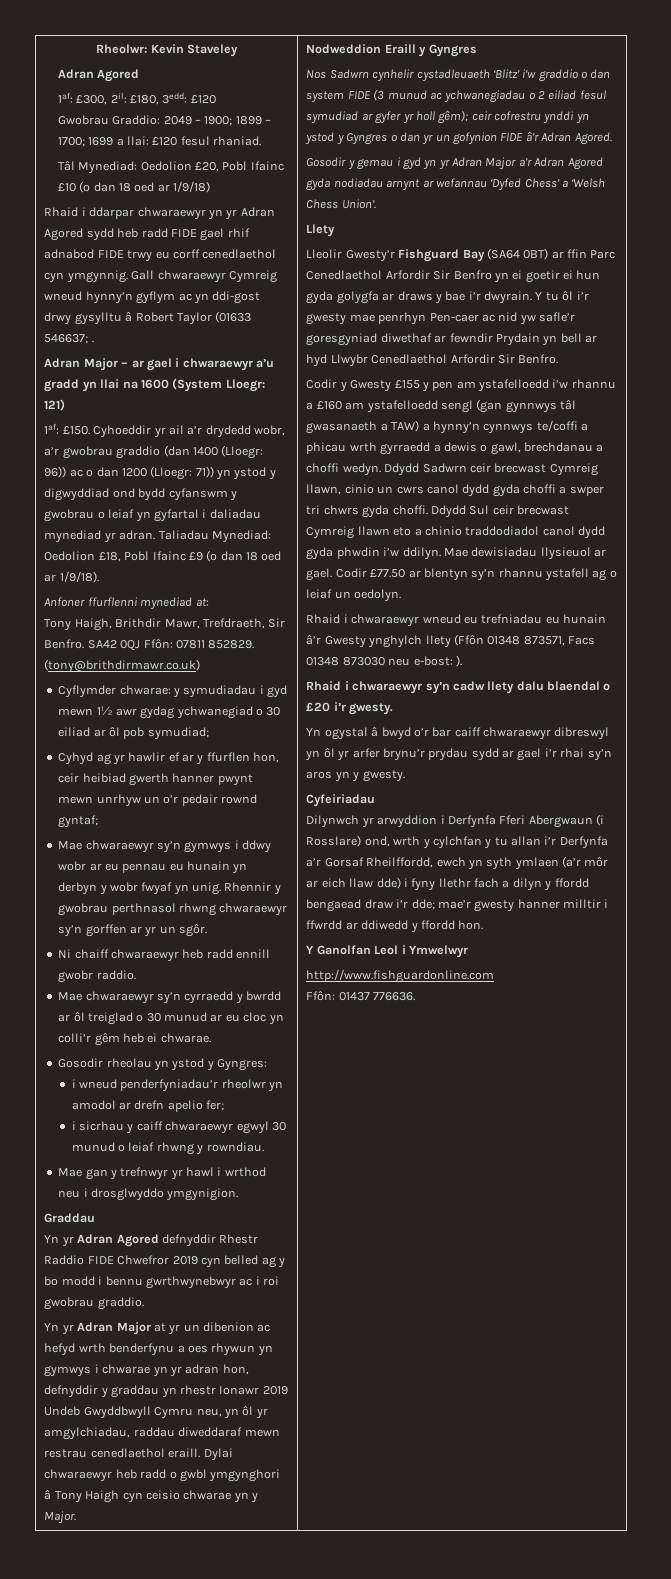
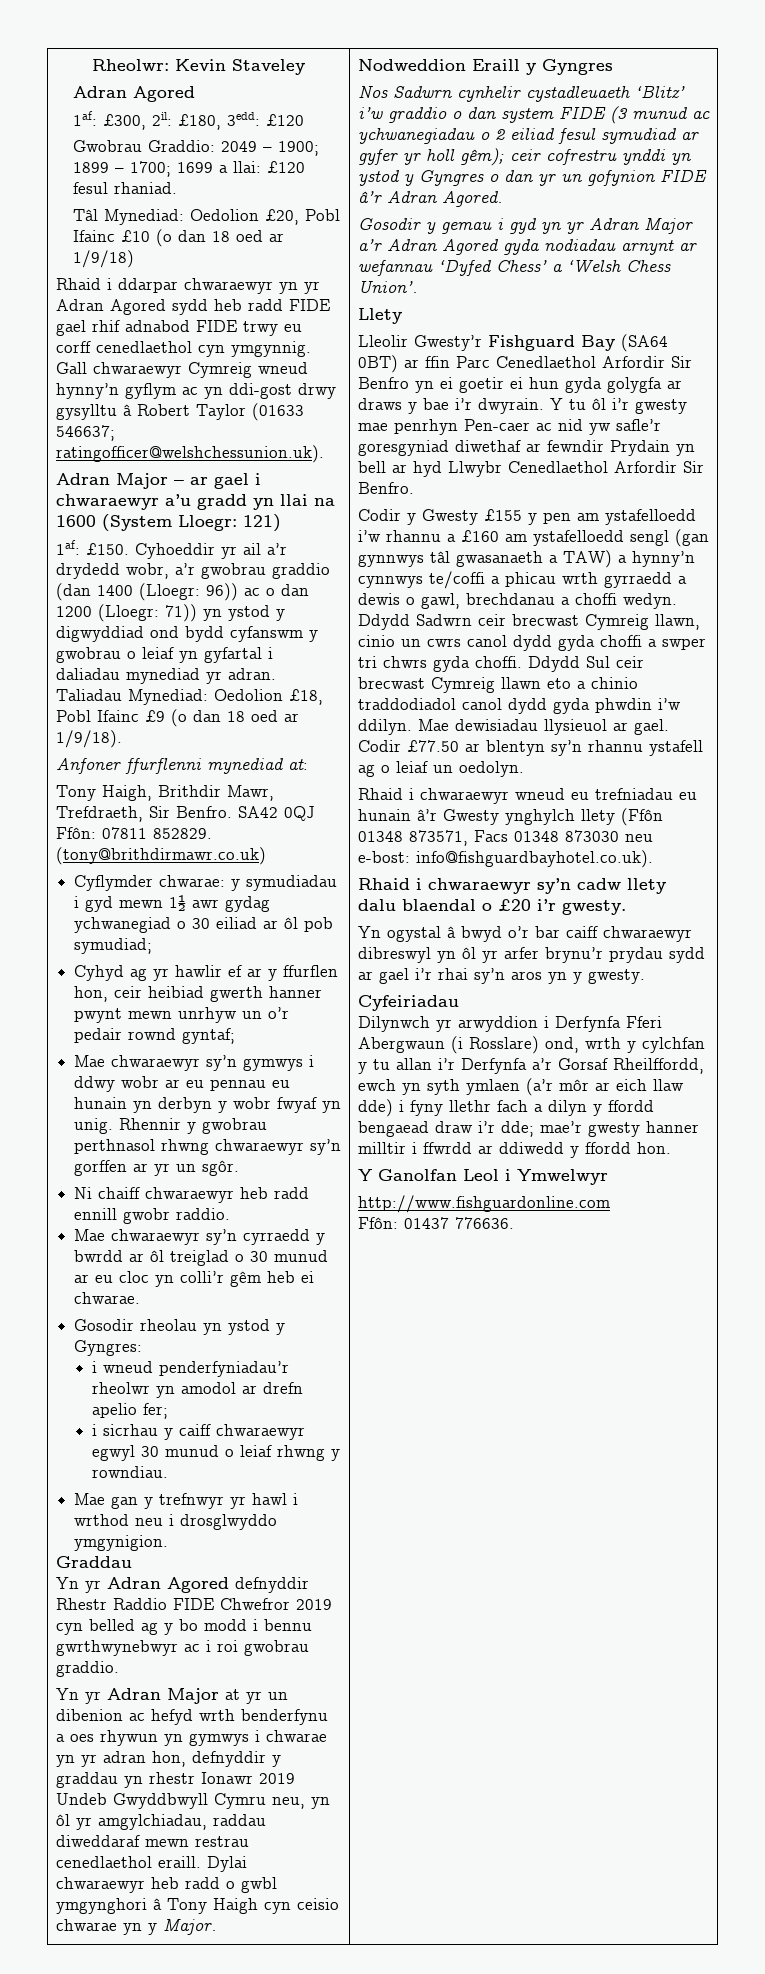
[91,340,94,343] . -> [55,445,324,463] ratingofficer@welshchessunion.uk).
[455,655,462,667] ). -> [415,850,653,868] info@fishguardbayhotel.co.uk).

